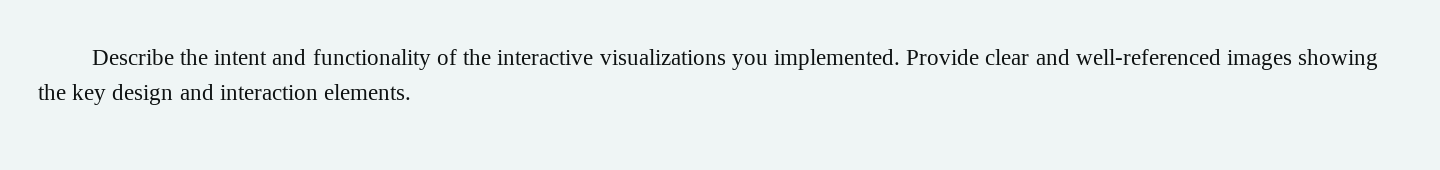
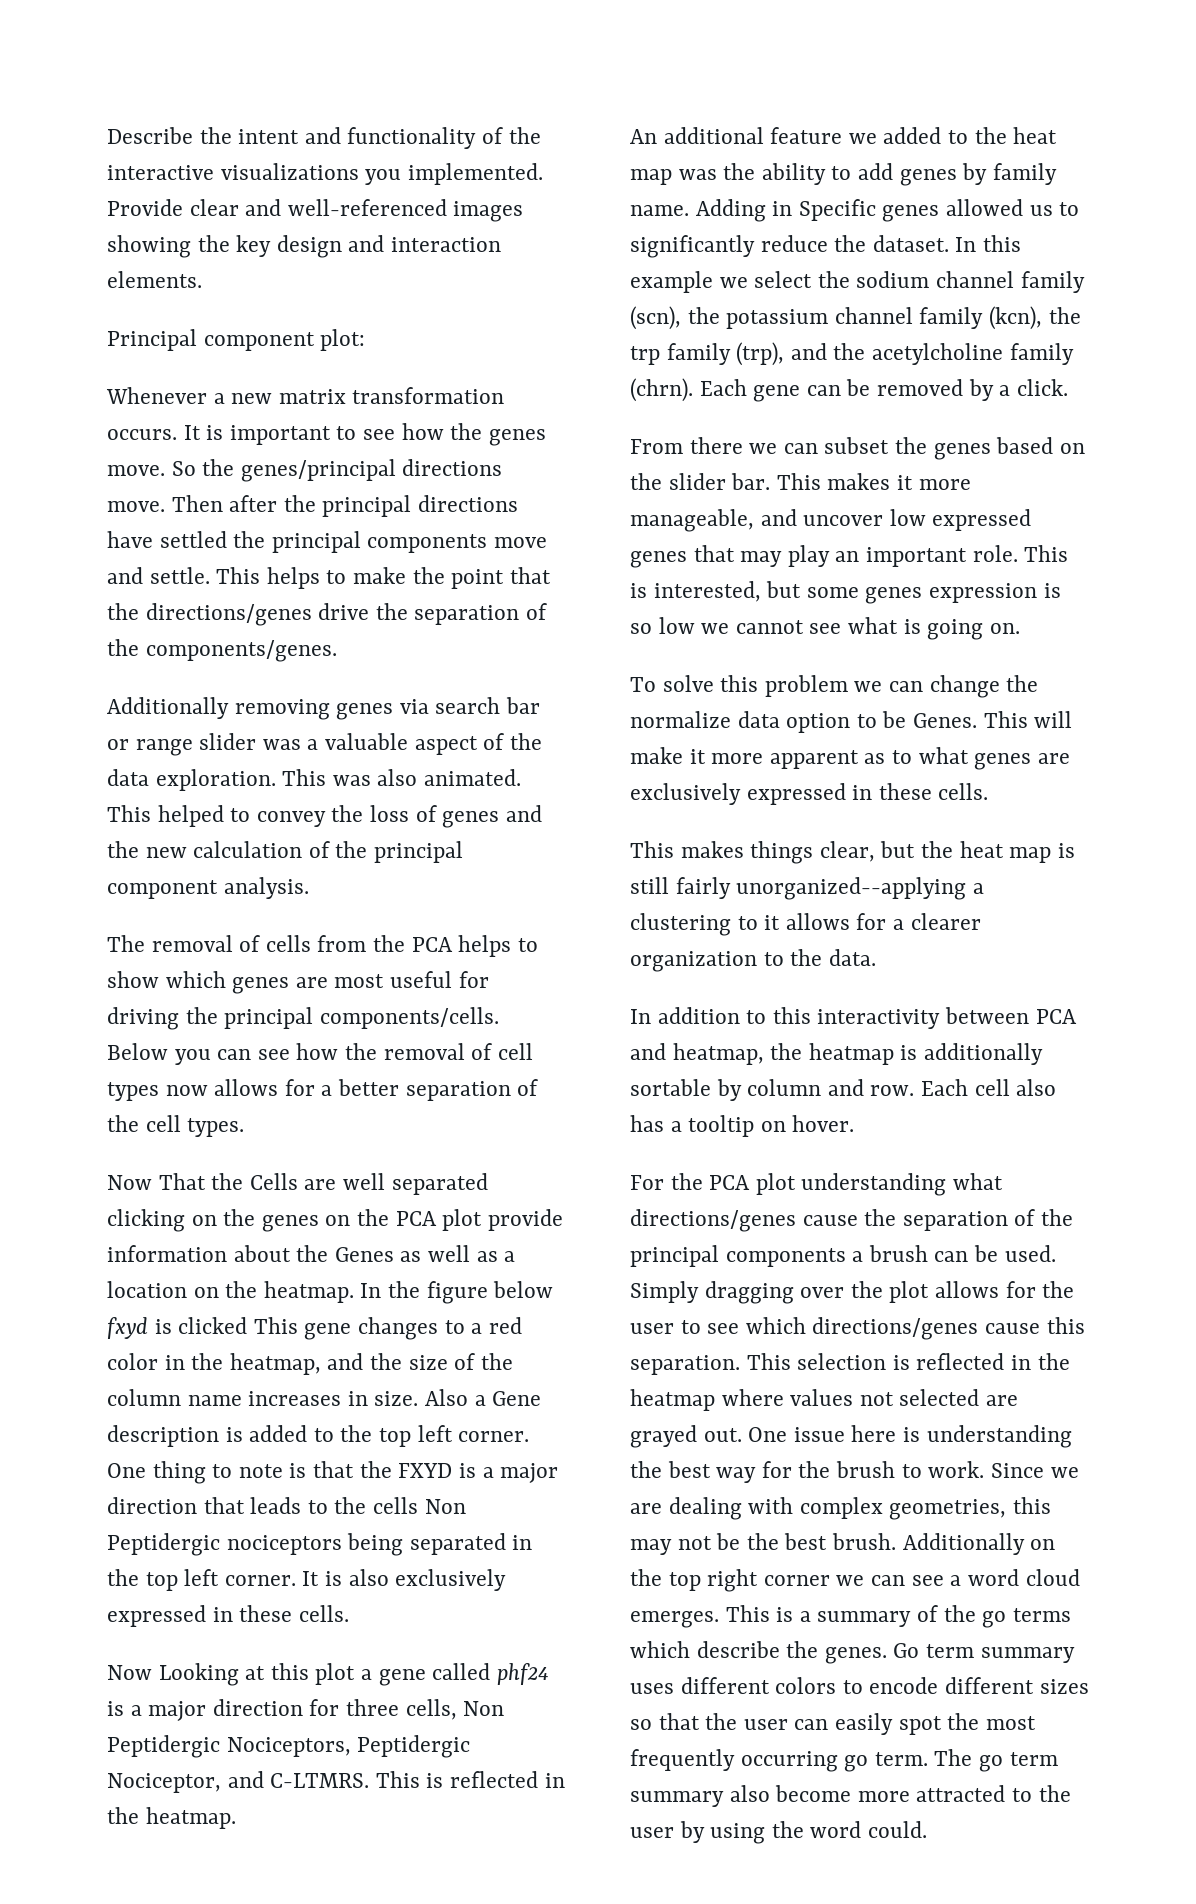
(412, 92) none -> [107,329,366,351] [106,387,505,404] [107,423,546,446] [107,459,503,482] [107,495,519,517] [107,531,548,553] [107,567,551,589] [107,603,548,626] [107,639,337,662] [107,697,541,720] [107,733,542,756] [107,769,522,791] [107,805,542,828] [107,841,464,863] [107,877,309,899] [107,935,538,957] [107,971,489,994] [107,1007,499,1030] [107,1043,533,1065] [107,1079,539,1101] [107,1115,245,1137] [107,1173,488,1195] [107,1209,563,1232] [107,1245,516,1262] [107,1281,554,1304] [107,1317,522,1340] [107,1353,513,1375] [107,1389,542,1406] [107,1425,530,1447] [107,1461,559,1484] [107,1497,466,1514] [107,1533,533,1556] [107,1569,507,1591] [107,1605,349,1627] [107,1663,549,1686] [107,1699,505,1721] [107,1735,471,1758] [107,1771,565,1793] [107,1807,236,1829] [630,127,1058,144] [630,163,1057,186] [630,199,1080,222] [630,235,1022,258] [630,271,1085,293] [630,306,1081,330] [630,342,1074,366] [630,378,1068,402] [630,437,1085,460] [630,473,971,490] [630,509,1032,532] [630,545,1069,568] [630,581,1061,604] [630,617,1020,640] [630,675,1039,698] [630,711,1073,733] [630,747,1070,770] [630,783,989,805] [630,841,1075,864] [630,877,984,900] [630,913,981,936] [630,949,876,972] [630,1007,1077,1029] [630,1043,1044,1065] [630,1079,1057,1101] [630,1115,855,1137] [630,1173,1004,1196] [630,1209,1074,1232] [630,1245,1056,1267] [630,1281,1075,1304] [630,1317,1085,1340] [630,1353,1070,1375] [630,1389,1019,1411] [630,1425,1072,1448] [630,1461,1079,1483] [630,1497,1052,1520] [630,1533,1056,1555] [630,1569,1080,1592] [630,1605,1071,1628] [630,1641,1075,1664] [630,1677,1089,1694] [630,1713,1036,1735] [630,1749,1058,1772] [630,1785,1071,1807] [630,1821,928,1844] // Principal component plot: // Whenever a new matrix transformation occurs. It is important to see how the genes move. So the genes/principal directions move. Then after the principal directions have settled the principal components move and settle. This helps to make the point that the directions/genes drive the separation of the components/genes. // Additionally removing genes via search bar or range slider was a valuable aspect of the data exploration. This was also animated. This helped to convey the loss of genes and the new calculation of the principal component analysis. // The removal of cells from the PCA helps to show which genes are most useful for driving the principal components/cells. Below you can see how the removal of cell types now allows for a better separation of the cell types. // Now That the Cells are well separated clicking on the genes on the PCA plot provide information about the Genes as well as a location on the heatmap. In the figure below fxyd is clicked This gene changes to a red color in the heatmap, and the size of the column name increases in size. Also a Gene description is added to the top left corner. One thing to note is that the FXYD is a major direction that leads to the cells Non Peptidergic nociceptors being separated in the top left corner. It is also exclusively expressed in these cells. // Now Looking at this plot a gene called phf24 is a major direction for three cells, Non Peptidergic Nociceptors, Peptidergic Nociceptor, and C-LTMRS. This is reflected in the heatmap. // An additional feature we added to the heat map was the ability to add genes by family name. Adding in Specific genes allowed us to significantly reduce the dataset. In this example we select the sodium channel family (scn), the potassium channel family (kcn), the trp family (trp), and the acetylcholine family (chrn). Each gene can be removed by a click. // From there we can subset the genes based on the slider bar. This makes it more manageable, and uncover low expressed genes that may play an important role. This is interested, but some genes expression is so low we cannot see what is going on. // To solve this problem we can change the normalize data option to be Genes. This will make it more apparent as to what genes are exclusively expressed in these cells. // This makes things clear, but the heat map is still fairly unorganized--applying a clustering to it allows for a clearer organization to the data. // In addition to this interactivity between PCA and heatmap, the heatmap is additionally sortable by column and row. Each cell also has a tooltip on hover. // For the PCA plot understanding what directions/genes cause the separation of the principal components a brush can be used. Simply dragging over the plot allows for the user to see which directions/genes cause this separation. This selection is reflected in the heatmap where values not selected are grayed out. One issue here is understanding the best way for the brush to work. Since we are dealing with complex geometries, this may not be the best brush. Additionally on the top right corner we can see a word cloud emerges. This is a summary of the go terms which describe the genes. Go term summary uses different colors to encode different sizes so that the user can easily spot the most frequently occurring go term. The go term summary also become more attracted to the user by using the word could.

